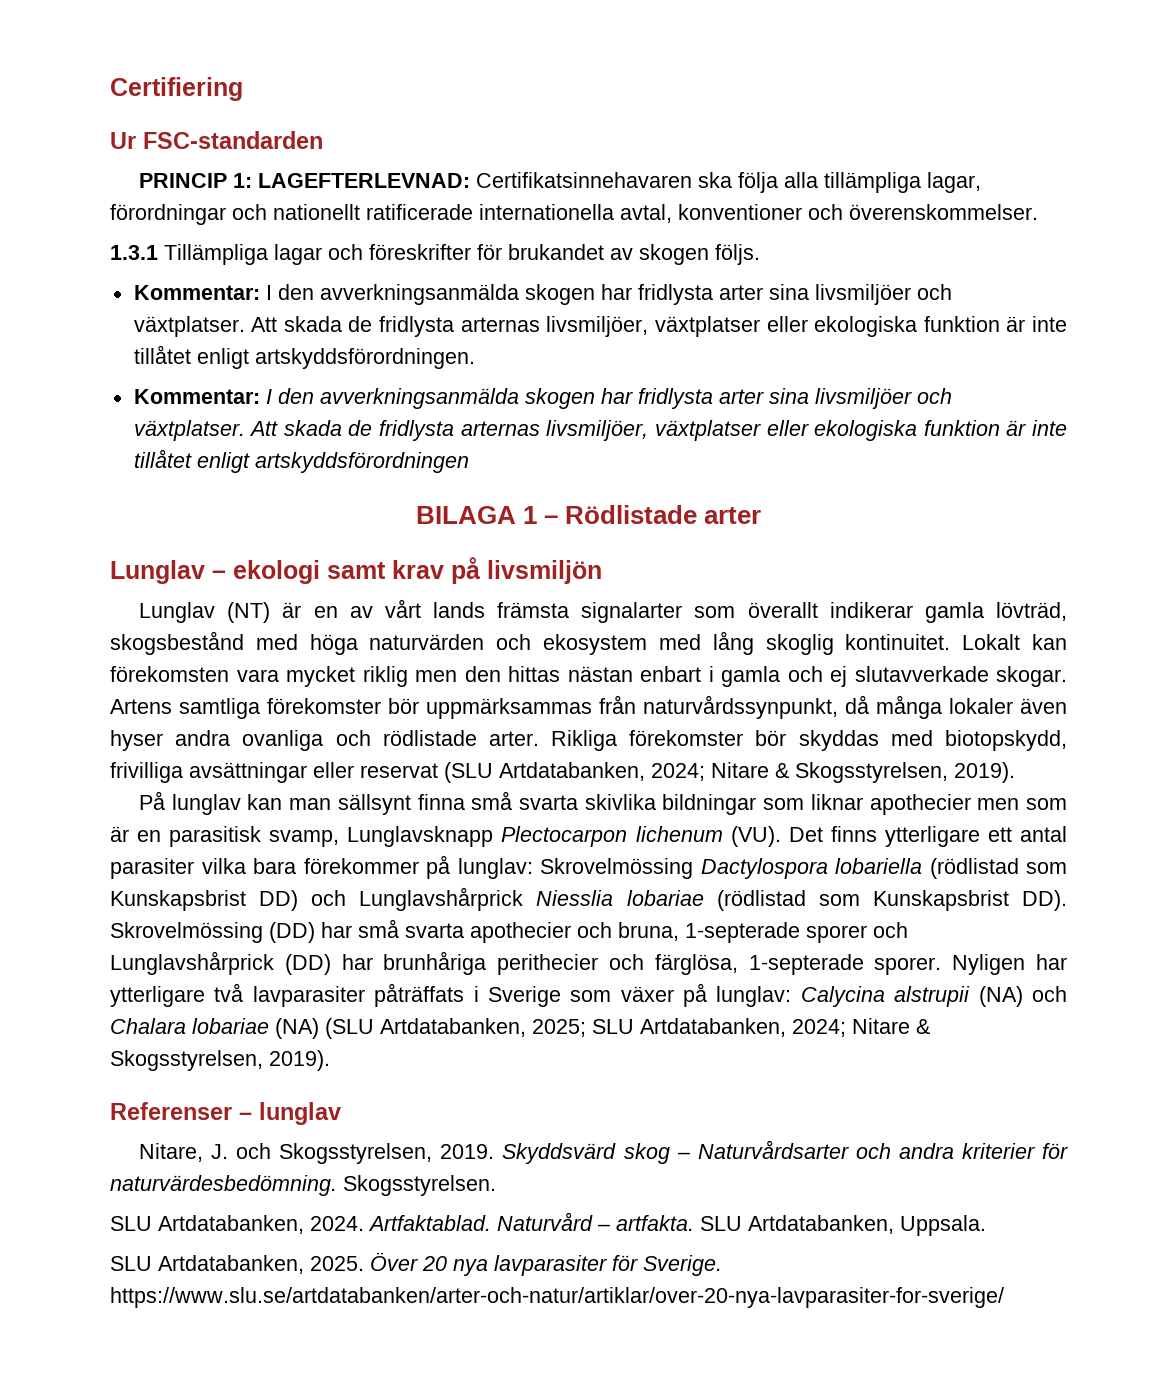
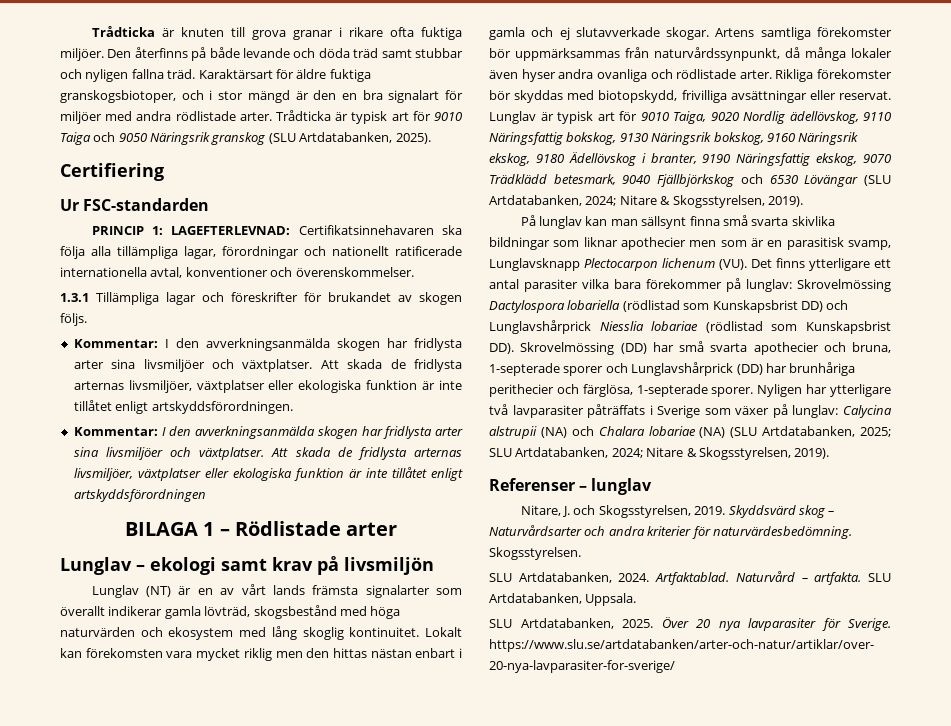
(110, 89) none -> [91,26,462,40] [60,47,463,61] [60,69,371,82] [60,90,463,103] [60,110,462,124] [60,132,431,145] Trådticka är knuten till grova granar i rikare ofta fuktiga miljöer. Den återfinns på både levande och döda träd samt stubbar och nyligen fallna träd. Karaktärsart för äldre fuktiga granskogsbiotoper, och i stor mängd är den en bra signalart för miljöer med andra rödlistade arter. Trådticka är typisk art för 9010 Taiga och 9050 Näringsrik granskog (SLU Artdatabanken, 2025). //
[360,763,438,778] reservat -> [839,91,891,100] [489,111,891,124] [489,132,859,145] [489,152,891,166] [489,174,859,187] reservat. Lunglav är typisk art för 9010 Taiga, 9020 Nordlig ädellövskog, 9110 Näringsfattig bokskog, 9130 Näringsrik bokskog, 9160 Näringsrik ekskog, 9180 Ädellövskog i branter, 9190 Näringsfattig ekskog, 9070 Trädklädd betesmark, 9040 Fjällbjörkskog och 6530 Lövängar

